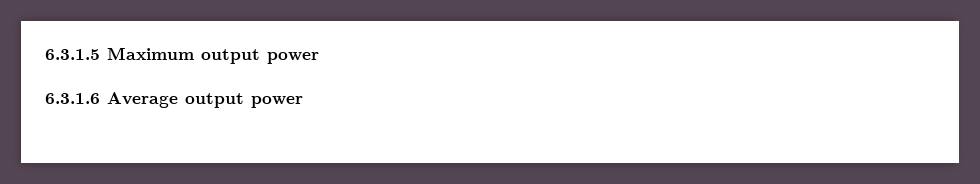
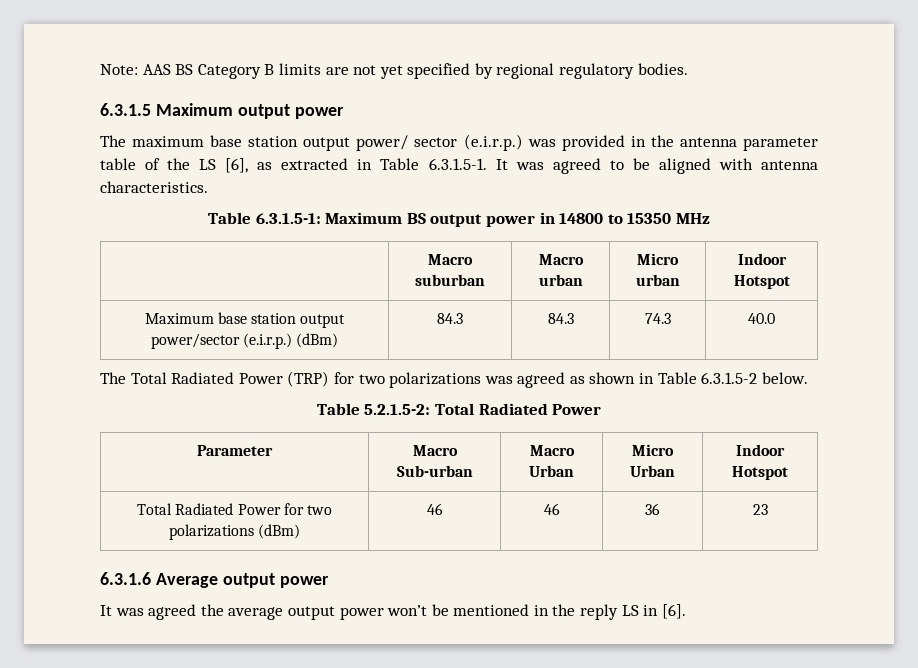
[45,47,319,64] [45,92,303,108] 6.3.1.5 Maximum output power // 6.3.1.6 Average output power -> [100,63,688,79] [100,103,344,119] [100,134,819,151] [100,158,818,174] [100,181,208,193] [208,212,710,227] [428,254,473,265] [415,274,485,286] [538,254,584,265] [538,274,583,286] [637,253,679,265] [635,274,680,286] [737,253,787,265] [733,275,790,289] [144,312,346,328] [150,333,339,349] [437,313,463,324] [547,313,574,324] [644,313,671,324] [748,313,775,324] [100,371,808,388] [316,403,602,415] [197,445,273,456] [412,445,458,456] [396,465,473,477] [529,445,575,456] [529,465,574,477] [632,444,674,456] [630,465,675,477] [736,444,785,456] [732,466,788,480] [137,503,332,515] [168,524,301,540] [426,503,443,515] [543,503,560,515] [645,503,660,515] [752,504,768,515] [100,572,329,588] [100,604,686,620] Note: AAS BS Category B limits are not yet specified by regional regulatory bodies. // 6.3.1.5 Maximum output power // The maximum base station output power/ sector (e.i.r.p.) was provided in the antenna parameter table of the LS [6], as extracted in Table 6.3.1.5-1. It was agreed to be aligned with antenna characteristics. // Table 6.3.1.5-1: Maximum BS output power in 14800 to 15350 MHz // | Macro suburban | Macro urban | Micro urban | Indoor Hotspot // Maximum base station output power/sector (e.i.r.p.) (dBm) | 84.3 | 84.3 | 74.3 | 40.0 // The Total Radiated Power (TRP) for two polarizations was agreed as shown in Table 6.3.1.5-2 below. // Table 5.2.1.5-2: Total Radiated Power // Parameter | Macro Sub-urban | Macro Urban | Micro Urban | Indoor Hotspot // Total Radiated Power for two polarizations (dBm) | 46 | 46 | 36 | 23 // 6.3.1.6 Average output power // It was agreed the average output power won’t be mentioned in the reply LS in [6].

